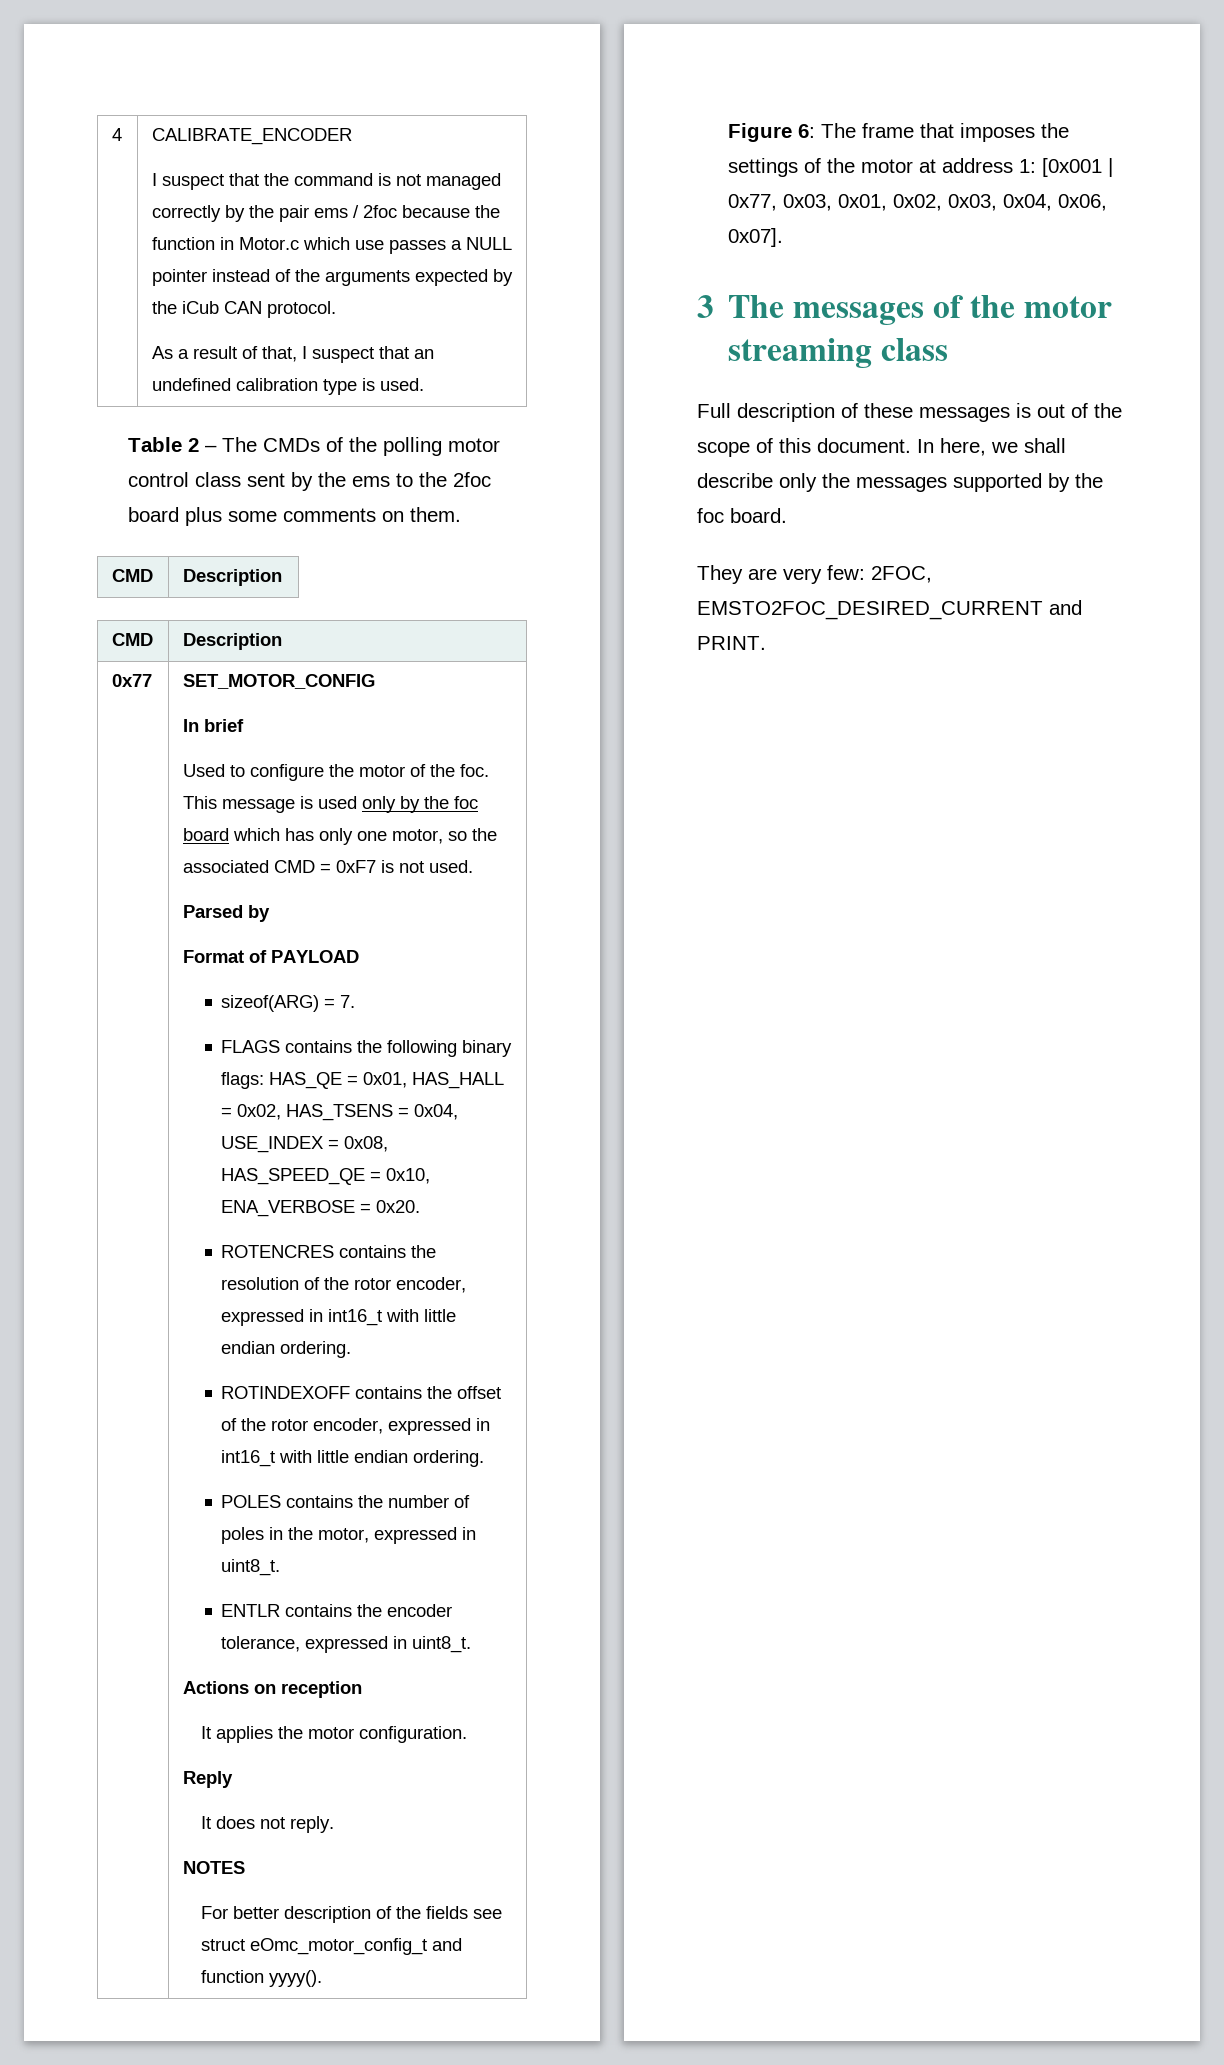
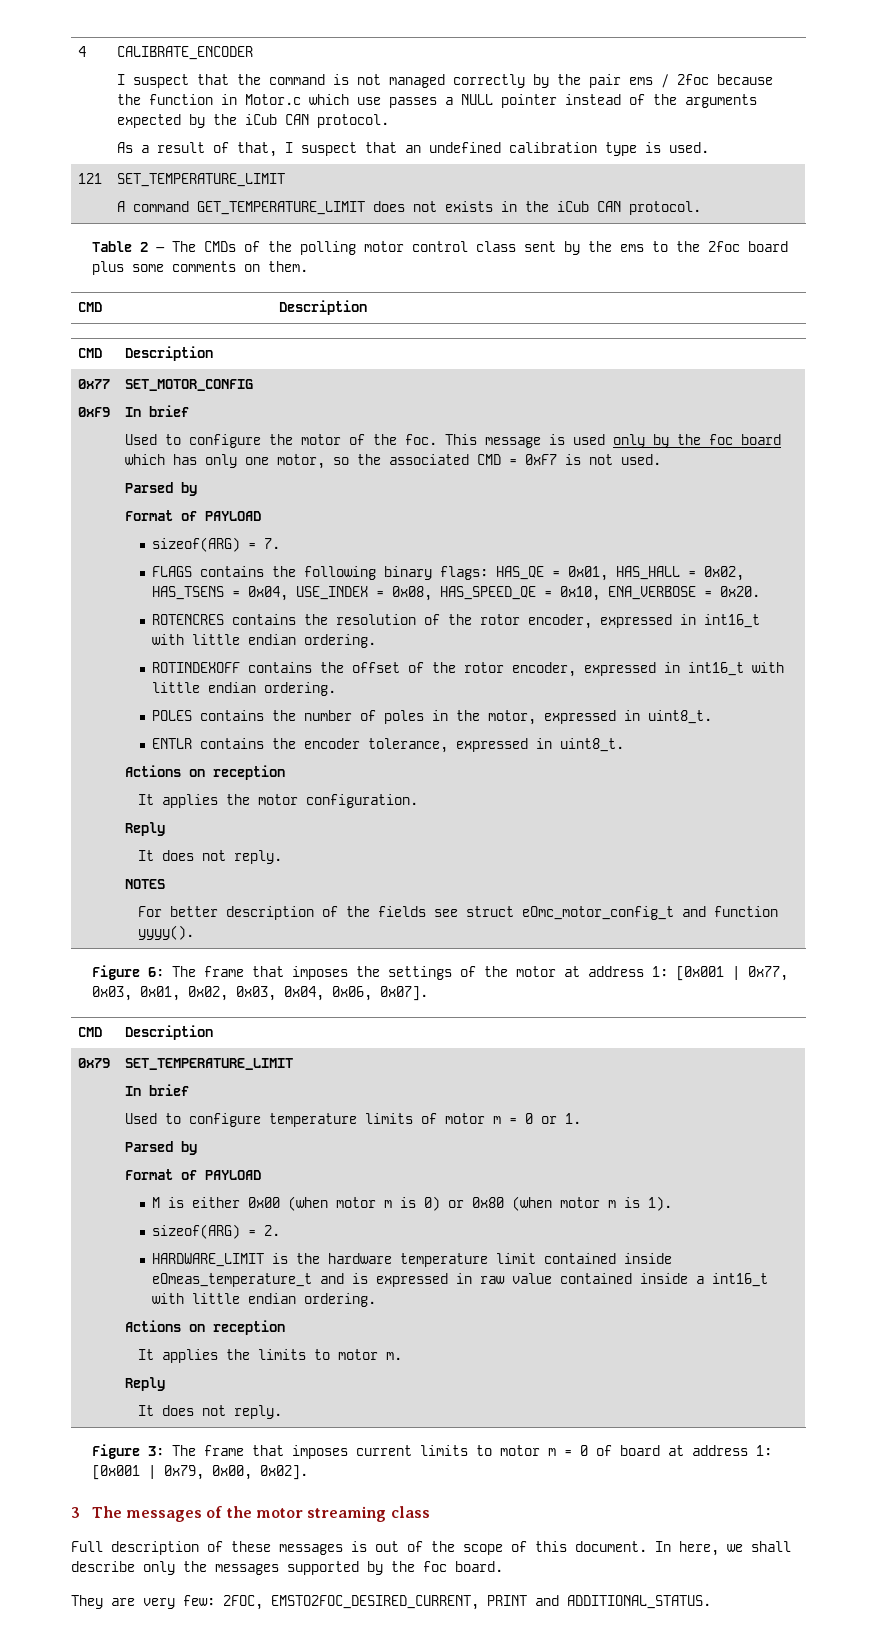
(424, 384) none -> [78,173,103,184] [117,173,286,187] [117,201,702,215] // 121 | SET_TEMPERATURE_LIMIT // A command GET_TEMPERATURE_LIMIT does not exists in the iCub CAN protocol.
(152, 680) none -> [78,407,111,417] // 0xF9
(783, 237) none -> [78,1027,103,1037] [125,1025,214,1040] [78,1058,111,1068] [125,1058,294,1070] [125,1084,190,1096] [125,1113,582,1127] [125,1141,198,1155] [125,1169,262,1180] [152,1196,673,1211] [152,1224,281,1239] [152,1253,673,1267] [152,1273,769,1287] [152,1293,377,1307] [125,1320,286,1335] [137,1349,402,1363] [125,1377,166,1391] [137,1405,282,1419] [91,1444,772,1459] [91,1465,308,1480] // CMD | Description // 0x79 | SET_TEMPERATURE_LIMIT // In brief // Used to configure temperature limits of motor m = 0 or 1. // Parsed by // Format of PAYLOAD // M is either 0x00 (when motor m is 0) or 0x80 (when motor m is 1). // sizeof(ARG) = 2. // HARDWARE_LIMIT is the hardware temperature limit contained inside eOmeas_temperature_t and is expressed in raw value contained inside a int16_t with little endian ordering. // Actions on reception // It applies the limits to motor m. // Reply // It does not reply. // Figure 3: The frame that imposes current limits to motor m = 0 of board at address 1: [0x001 | 0x79, 0x00, 0x02].
[697,600,1082,620] [697,636,766,650] EMSTO2FOC_DESIRED_CURRENT and PRINT. -> [271,1595,711,1610] EMSTO2FOC_DESIRED_CURRENT, PRINT and ADDITIONAL_STATUS.

